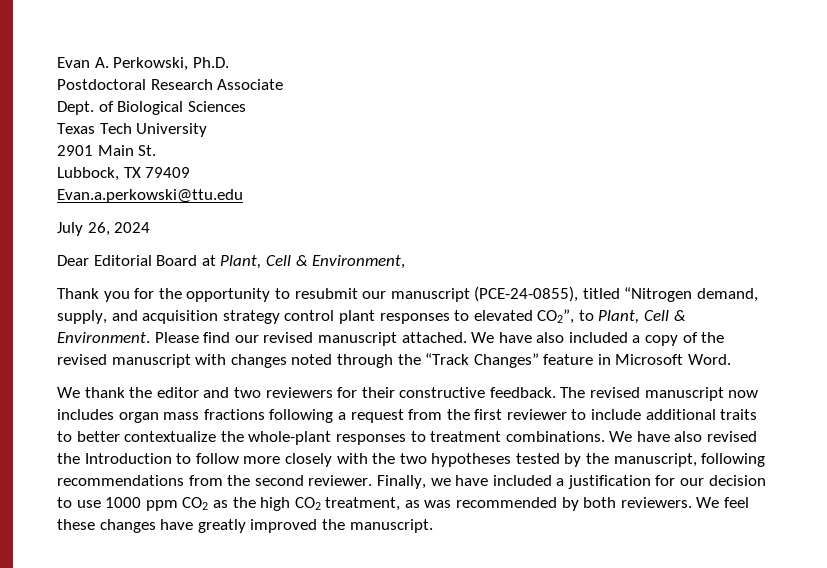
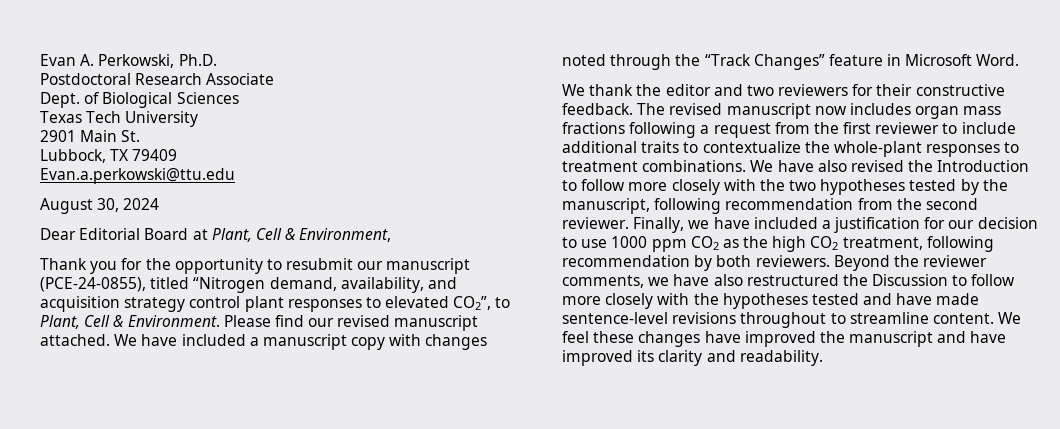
[57,222,110,236] July 26, -> [40,198,120,214] August 30,
[57,310,107,324] supply, -> [340,277,424,293] availability,
[536,332,725,346] [57,354,191,368] also included a copy of the revised manuscript -> [181,334,386,350] included a manuscript copy
[76,431,120,442] better -> (699, 147) none
[57,475,184,486] recommendations -> [725,198,854,210] recommendation
[404,497,692,511] as was recommended by both reviewers. -> [926,236,994,252] [562,255,988,271] [562,274,1016,288] [562,293,980,309] [562,312,994,328] following recommendation by both reviewers. Beyond the reviewer comments, we have also restructured the Discussion to follow more closely with the hypotheses tested and have made sentence-level revisions throughout to streamline content.
[197,519,246,533] greatly -> (741, 337) none
[349,519,433,533] manuscript. -> [849,331,1007,347] [562,350,823,366] manuscript and have improved its clarity and readability.

